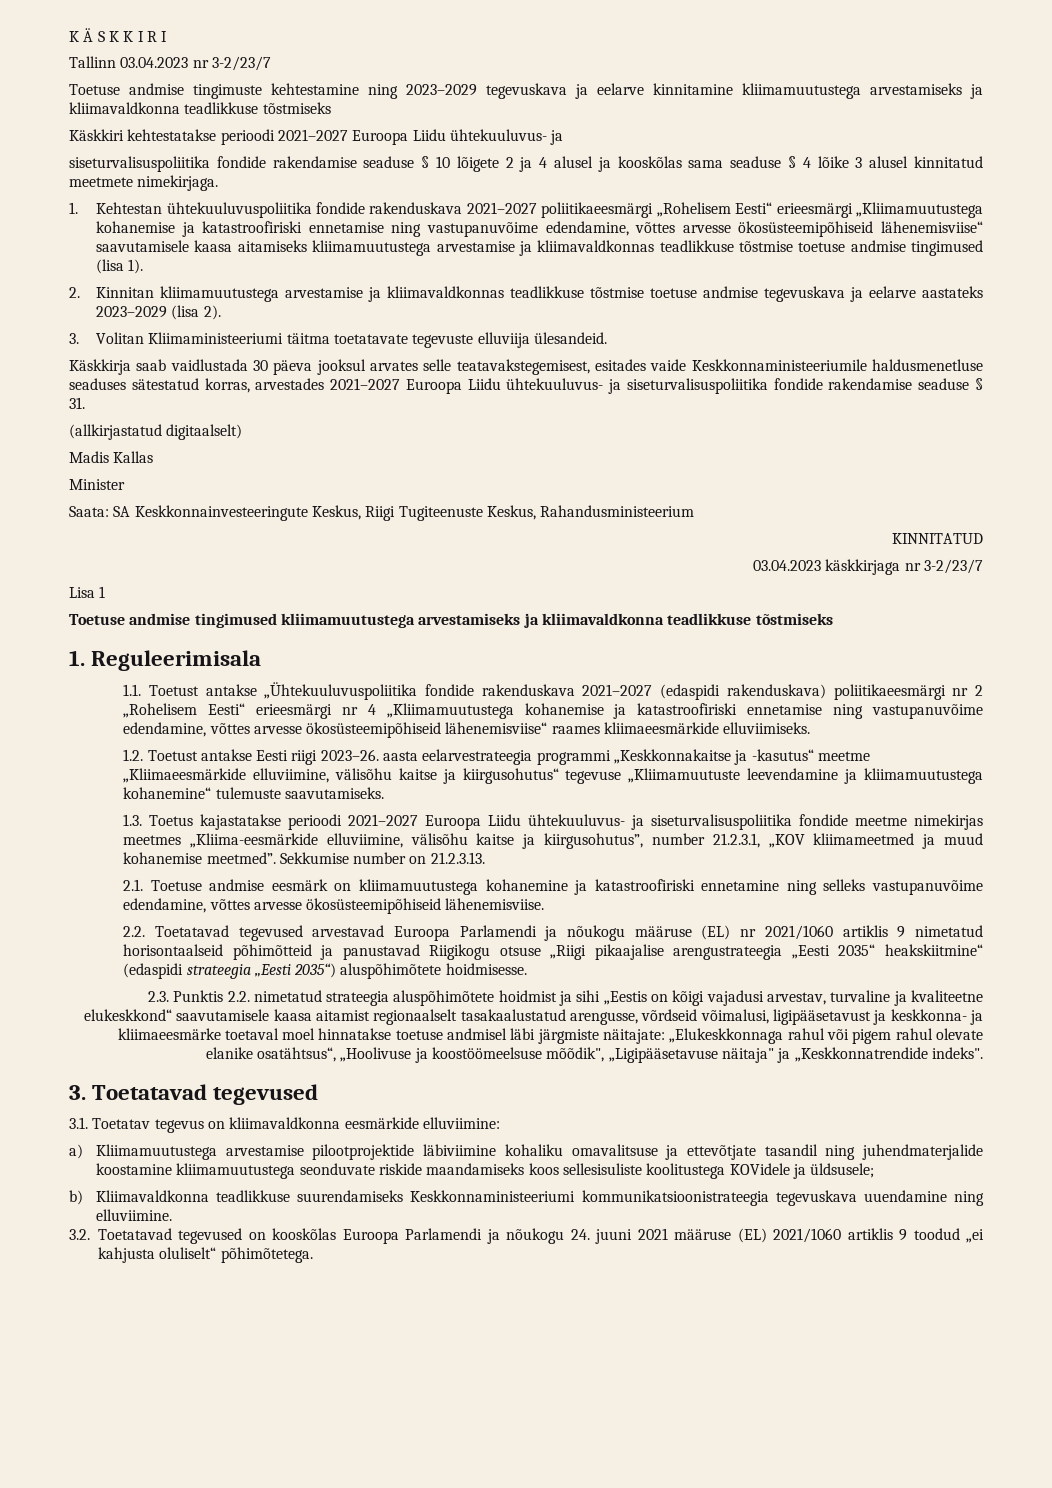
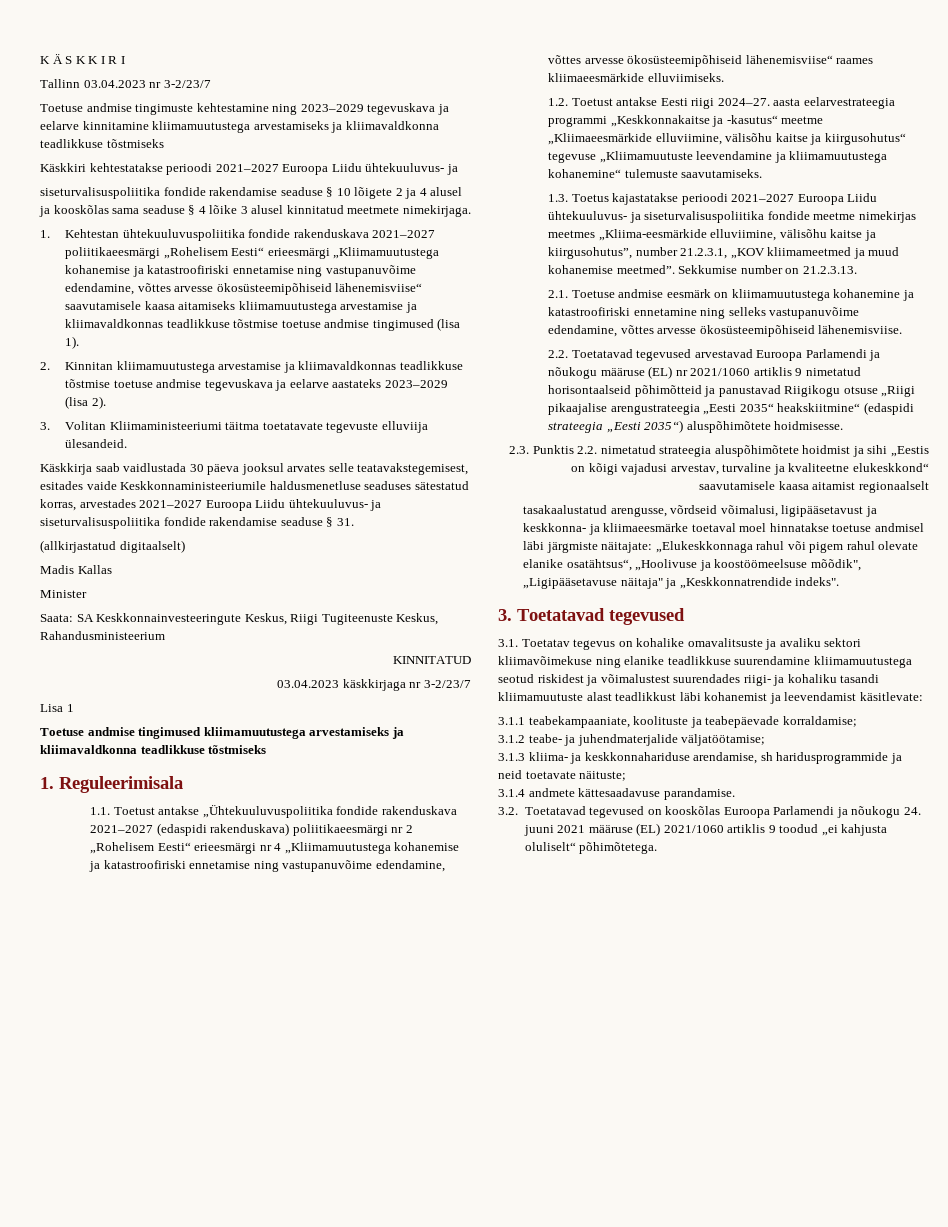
[320,749,379,761] 2023–26. -> [717,98,770,106] 2024–27.
(458, 1017) none -> (929, 487) //
[229,1117,500,1129] [69,1144,983,1160] [96,1163,875,1179] [69,1190,984,1206] [96,1209,173,1221] kliimavaldkonna eesmärkide elluviimine: // a) Kliimamuutustega arvestamise pilootprojektide läbiviimine kohaliku omavalitsuse ja ettevõtjate tasandil ning juhendmaterjalide koostamine kliimamuutustega seonduvate riskide maandamiseks koos sellesisuliste koolitustega KOVidele ja üldsusele; // b) Kliimavaldkonna teadlikkuse suurendamiseks Keskkonnaministeeriumi kommunikatsioonistrateegia tegevuskava uuendamine ning elluviimine. -> [636,638,862,650] [498,656,912,668] [498,674,880,686] [498,692,923,704] [498,716,857,728] [498,734,766,746] [498,752,902,764] [498,770,627,781] [498,788,735,800] kohalike omavalitsuste ja avaliku sektori kliimavõimekuse ning elanike teadlikkuse suurendamine kliimamuutustega seotud riskidest ja võimalustest suurendades riigi- ja kohaliku tasandi kliimamuutuste alast teadlikkust läbi kohanemist ja leevendamist käsitlevate: // 3.1.1 teabekampaaniate, koolituste ja teabepäevade korraldamise; // 3.1.2 teabe- ja juhendmaterjalide väljatöötamise; // 3.1.3 kliima- ja keskkonnahariduse arendamise, sh haridusprogrammide ja neid toetavate näituste; // 3.1.4 andmete kättesaadavuse parandamise.

